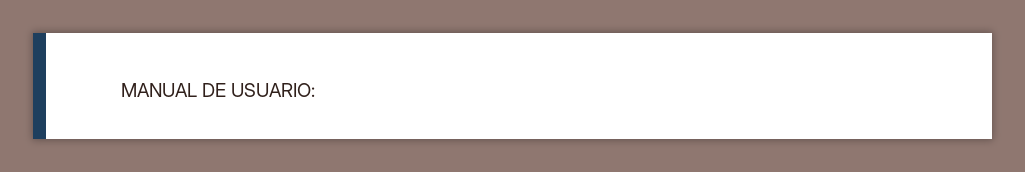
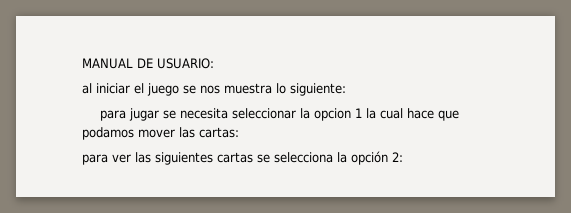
(316, 90) none -> [82,83,346,96] [99,108,459,121] [82,127,239,140] [82,151,403,165] // al iniciar el juego se nos muestra lo siguiente: // para jugar se necesita seleccionar la opcion 1 la cual hace que podamos mover las cartas: // para ver las siguientes cartas se selecciona la opción 2:

